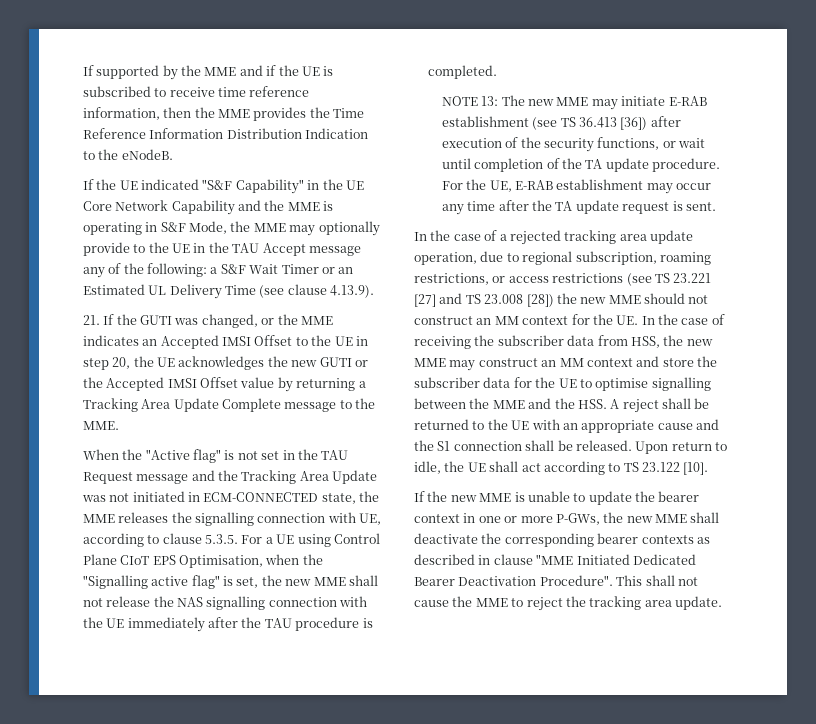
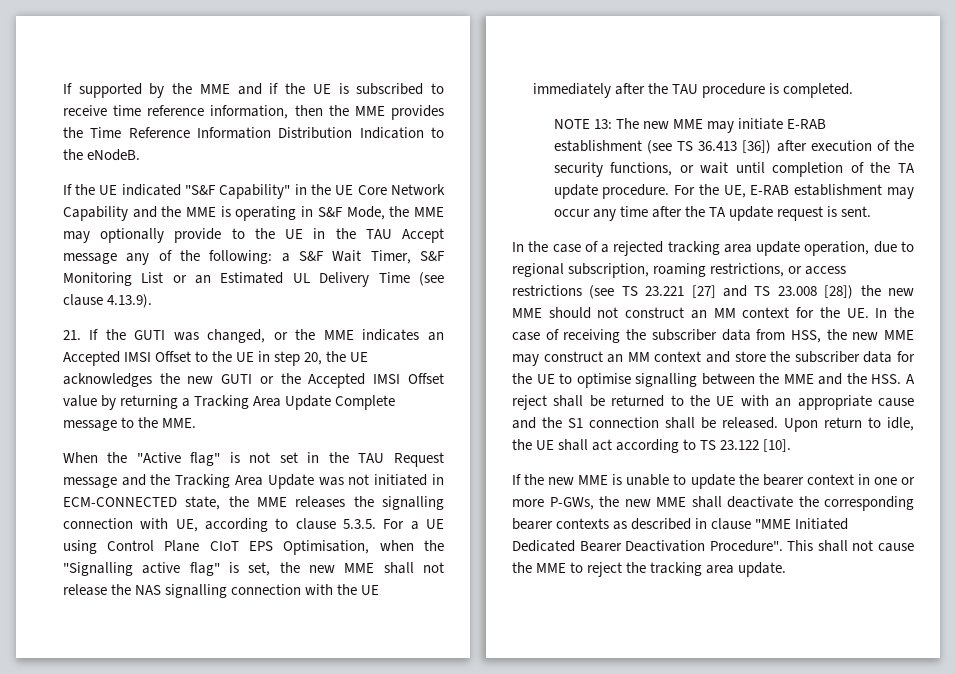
[281,264,319,274] Timer -> [370,250,445,264] [62,272,164,286] Timer, S&F Monitoring List

